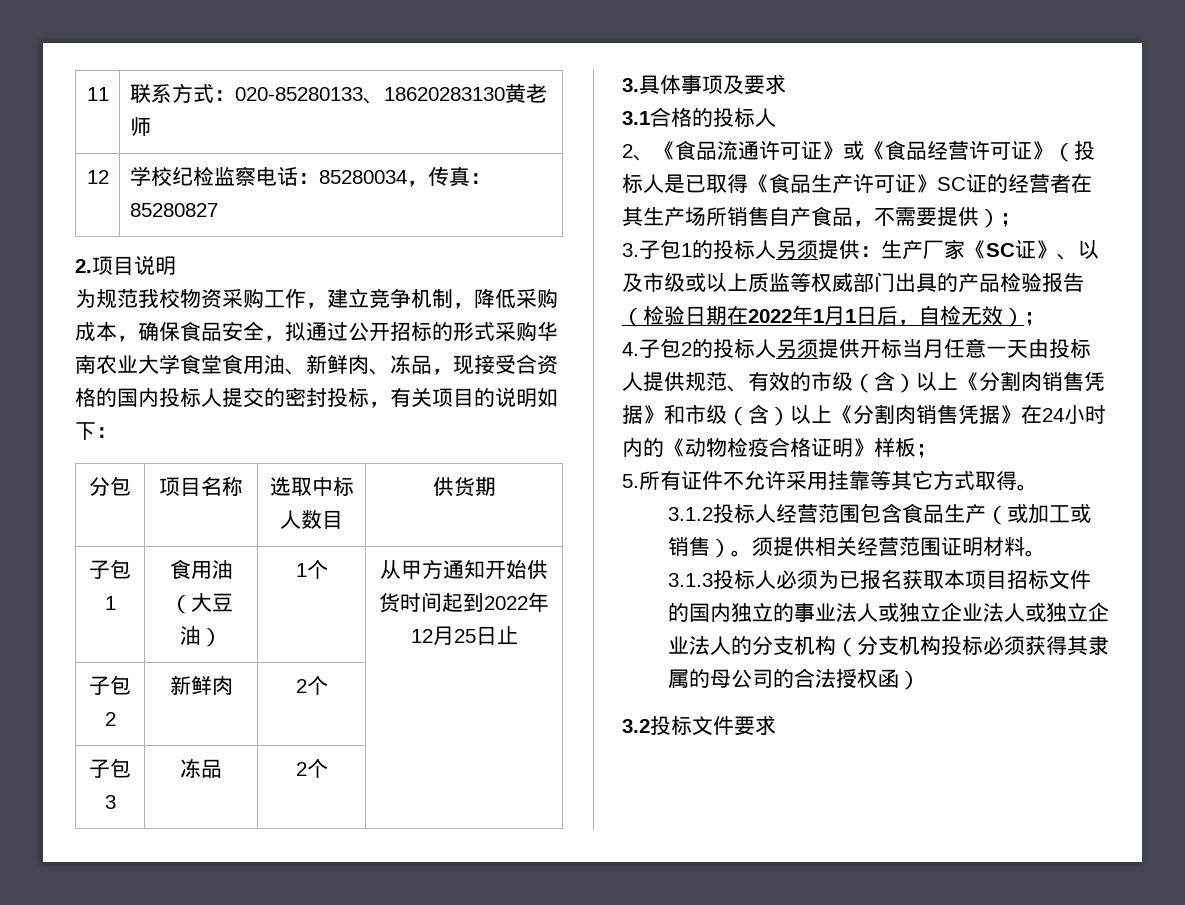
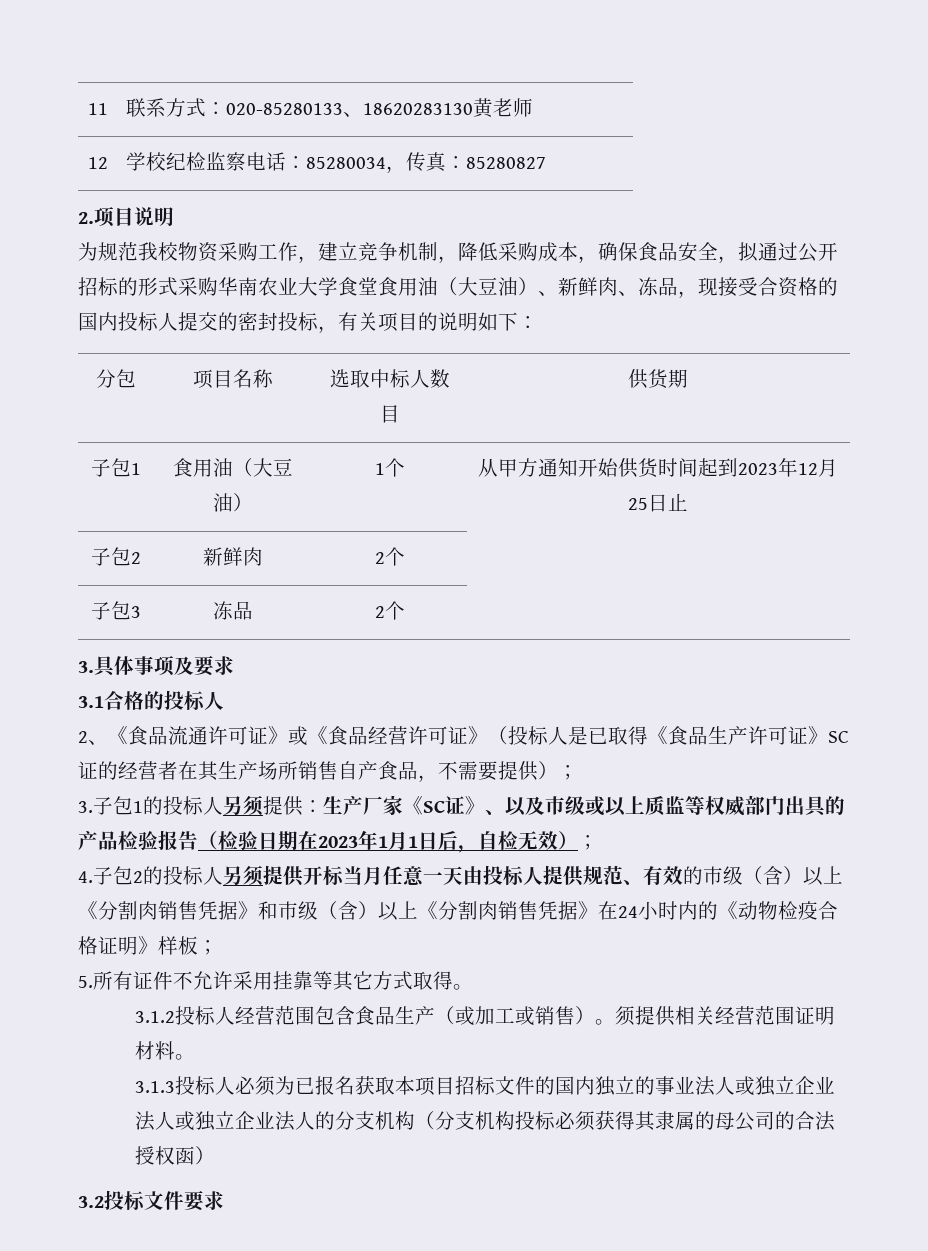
(285, 364) none -> [438,277,538,296] （大豆油）
[484,596,528,610] 2022 -> [738,463,778,475] 2023
[748,309,792,323] 2022 -> [318,836,358,848] 2023

